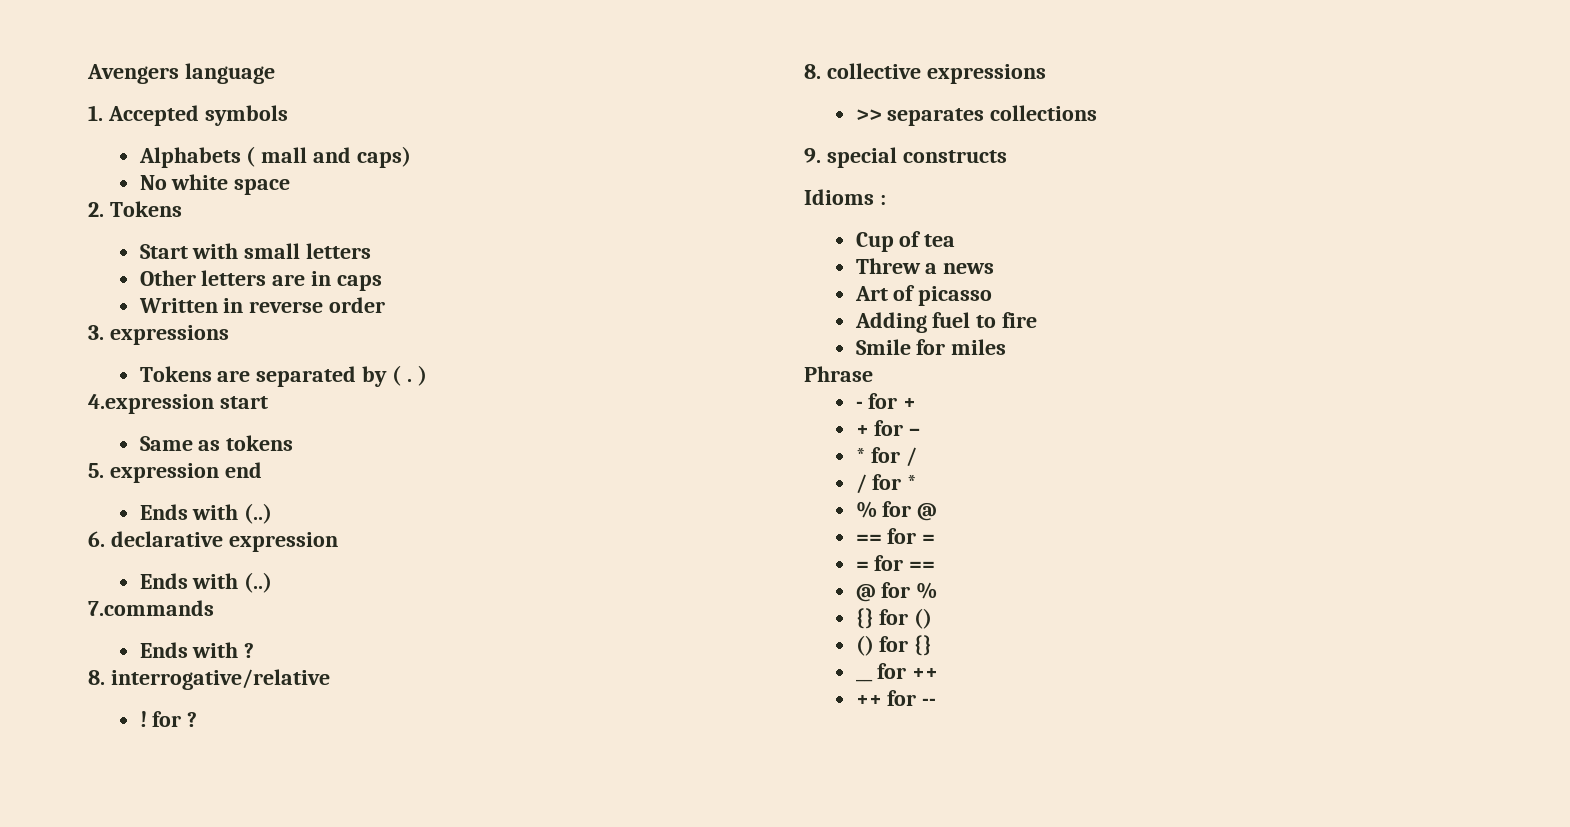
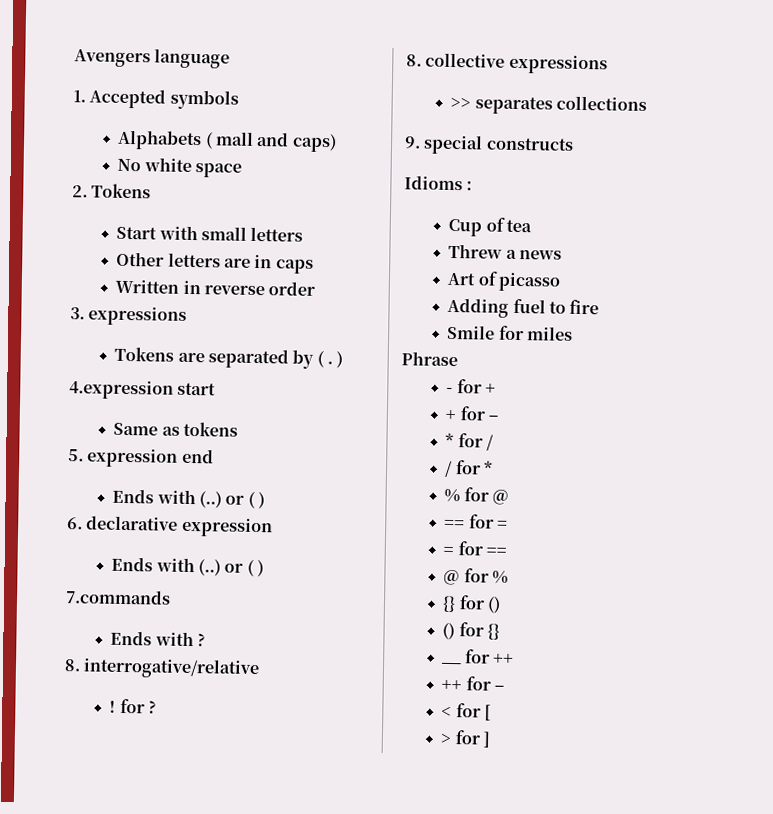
(273, 513) none -> [225,491,266,510] or ( )
(273, 582) none -> [224,559,265,578] or ( )
[922,698,937,706] -- -> [494,685,505,691] [441,703,492,721] [440,730,492,748] – // < for [ // > for ]

